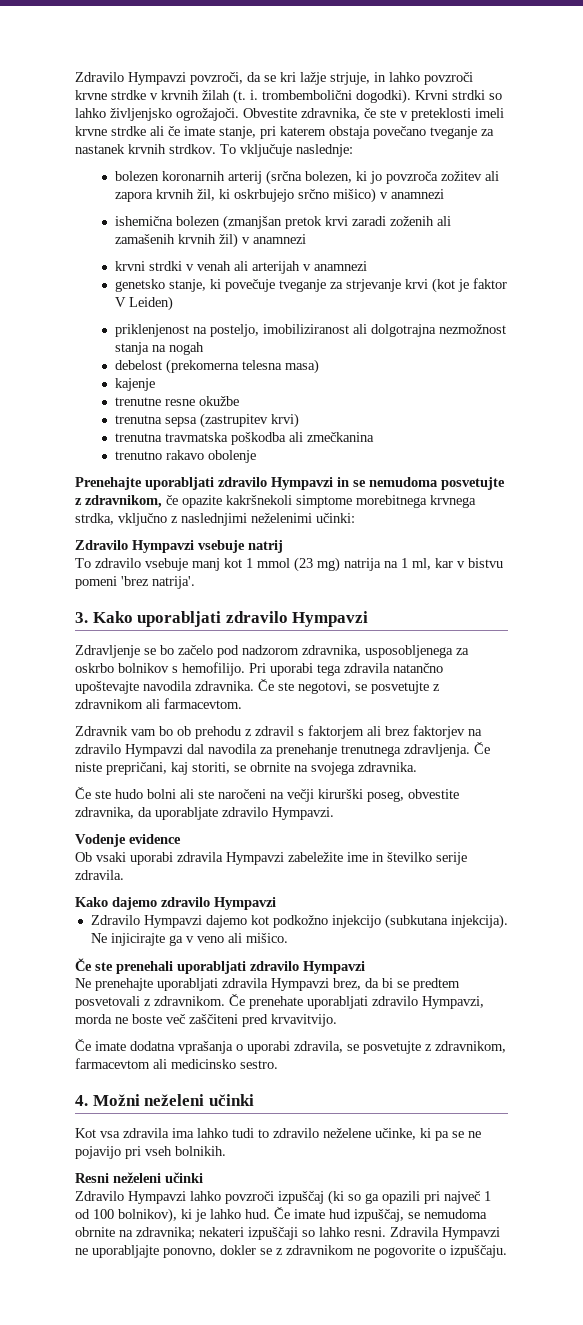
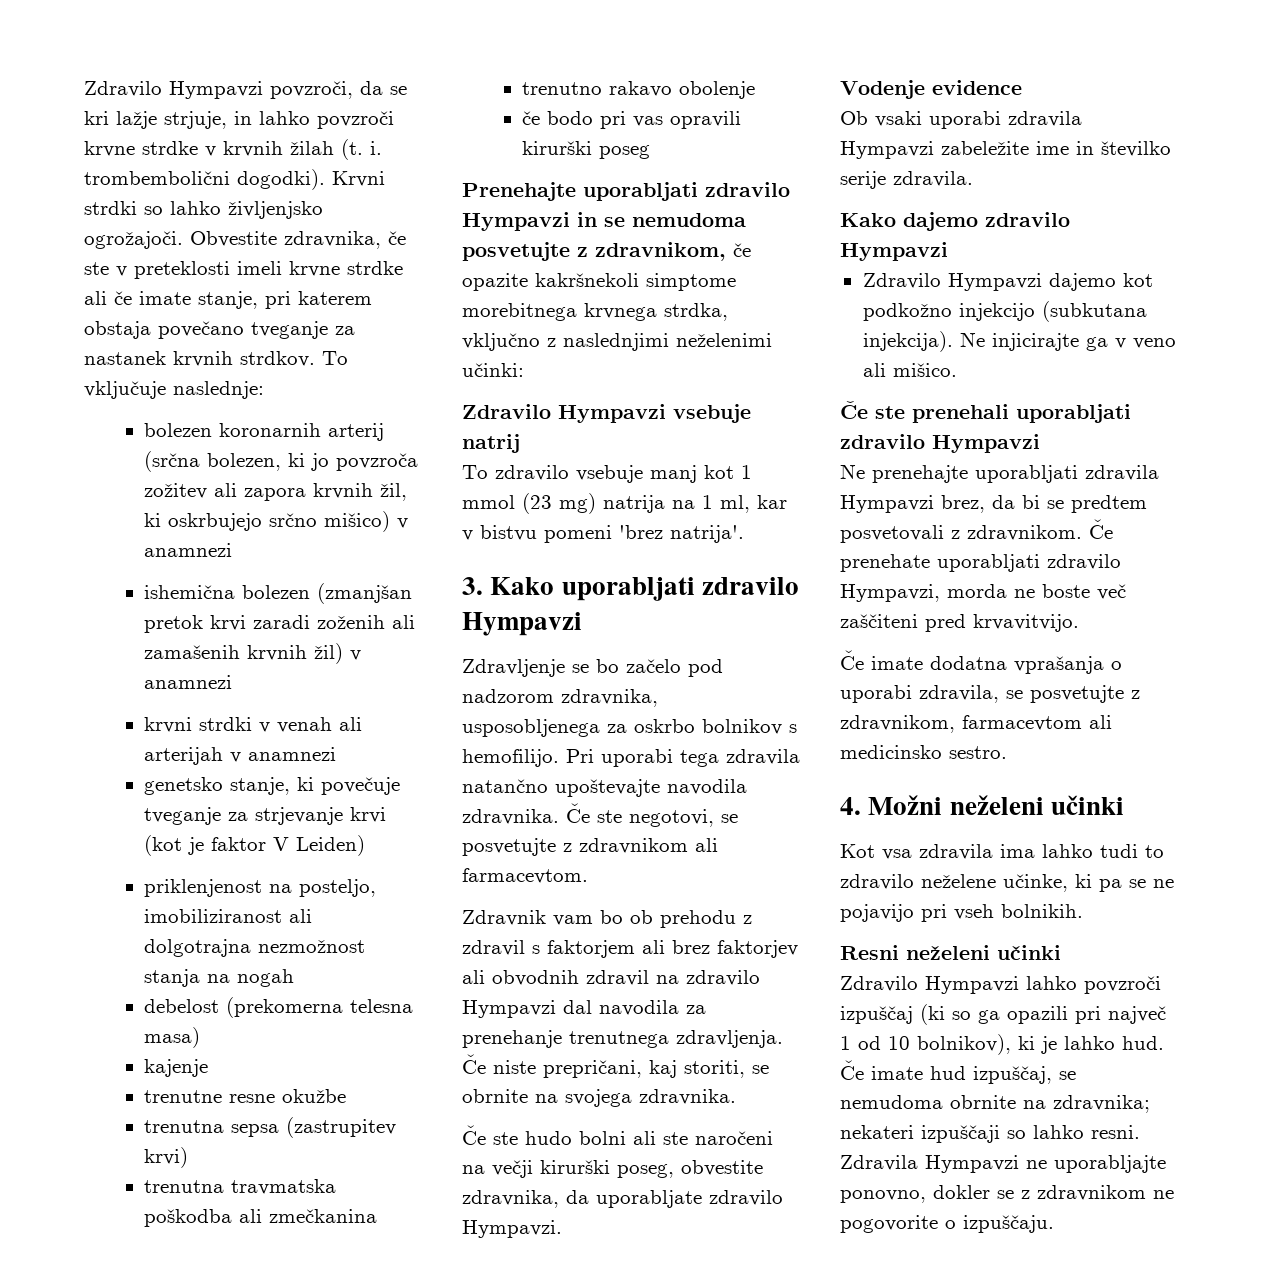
(256, 456) none -> [521,111,741,129] [521,141,650,159] // če bodo pri vas opravili kirurški poseg
(465, 732) none -> [462,970,649,986] ali obvodnih zdravil
[93,1209,114,1219] 100 -> [888,1036,910,1050] 10

